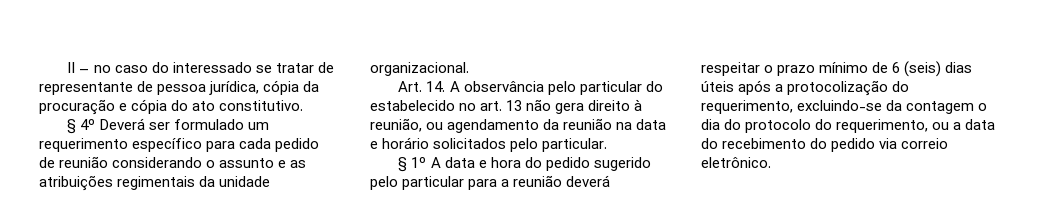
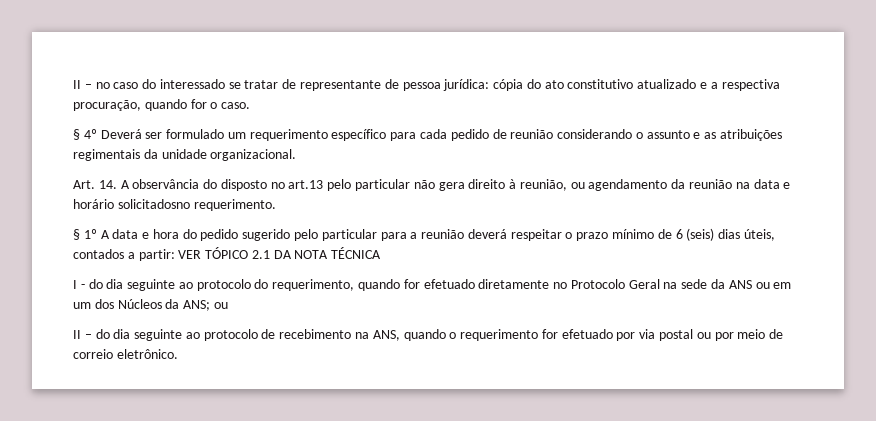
[209,80,320,95] [39,99,304,115] jurídica, cópia da procuração e cópia do ato constitutivo. -> [443,79,780,91] [73,99,251,111] jurídica: cópia do ato constitutivo atualizado e a respectiva procuração, quando for o caso.
[547,81,663,95] [370,100,523,111] pelo particular do estabelecido no art. 13 -> [203,179,411,191] do disposto no art.13 pelo particular
[433,138,608,152] solicitados pelo particular. -> [117,199,276,211] solicitadosno requerimento.
[701,80,910,96] [701,100,988,114] [701,119,996,133] [701,138,898,152] úteis após a protocolização do requerimento, excluindo-se da contagem o dia do protocolo do requerimento, ou a data do recebimento do pedido via -> [743,229,775,241] [73,247,382,261] [73,279,792,291] [73,299,228,311] [73,329,784,341] úteis, contados a partir: VER TÓPICO 2.1 DA NOTA TÉCNICA // I - do dia seguinte ao protocolo do requerimento, quando for efetuado diretamente no Protocolo Geral na sede da ANS ou em um dos Núcleos da ANS; ou // II – do dia seguinte ao protocolo de recebimento na ANS, quando o requerimento for efetuado por via postal ou por meio de

